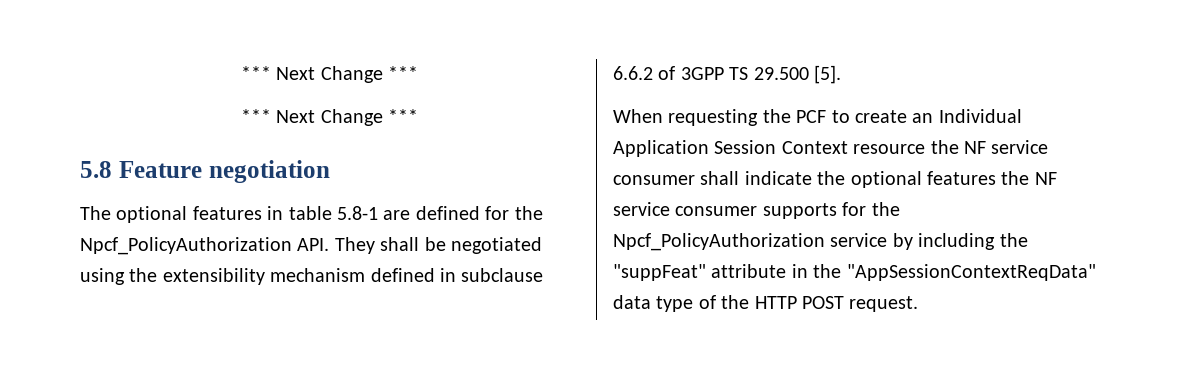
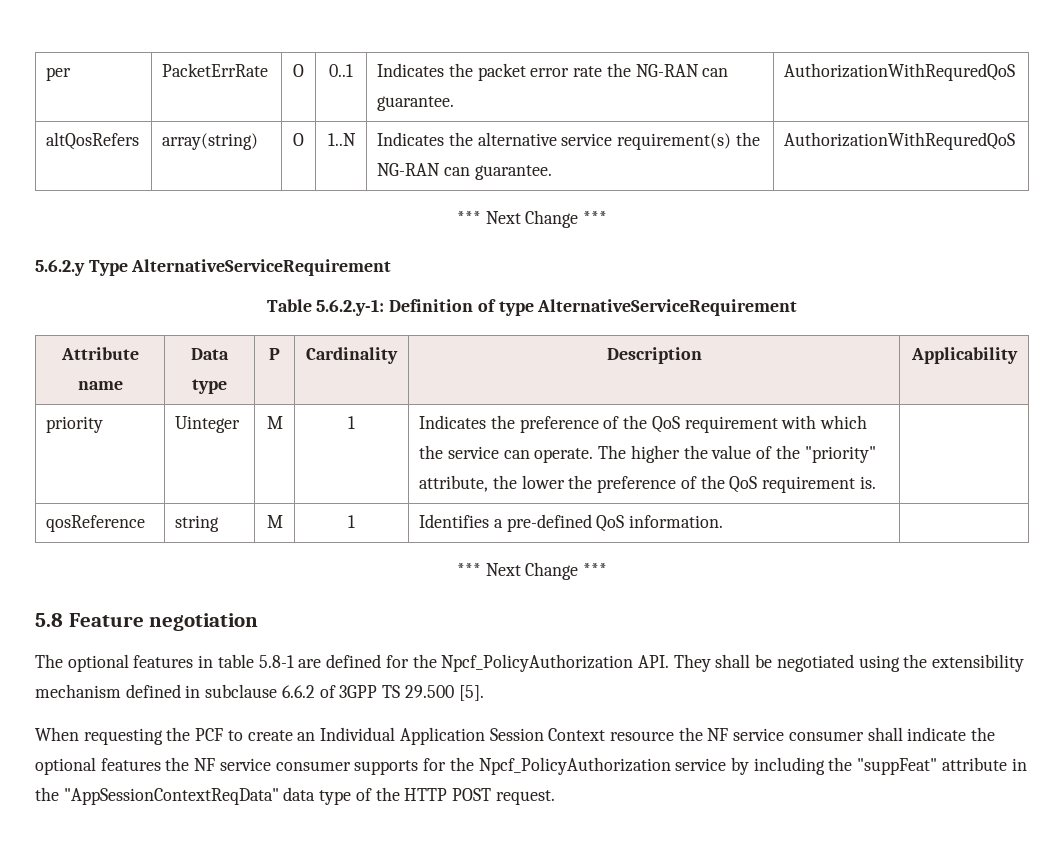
[240,66,419,83] *** Next Change *** -> [46,67,72,81] [162,63,269,77] [293,64,304,77] [329,64,353,77] [377,63,729,81] [377,96,455,111] [784,63,1016,81] [46,132,140,150] [162,133,259,150] [293,133,304,146] [327,133,356,146] [377,132,760,150] [377,163,552,180] [784,132,1016,150] [456,210,608,228] [35,259,392,276] [266,299,798,316] [60,347,139,360] [77,381,123,390] [191,348,229,360] [192,379,227,394] [269,348,280,360] [306,347,398,364] [606,347,702,364] [910,347,1018,364] [46,416,104,433] [175,416,241,433] [266,416,283,429] [348,416,355,429] [419,415,868,433] [419,445,876,463] [419,475,876,493] [46,515,146,532] [175,515,220,532] [266,515,283,528] [348,515,355,528] [419,514,724,532] per | PacketErrRate | O | 0..1 | Indicates the packet error rate the NG-RAN can guarantee. | AuthorizationWithRequredQoS // altQosRefers | array(string) | O | 1..N | Indicates the alternative service requirement(s) the NG-RAN can guarantee. | AuthorizationWithRequredQoS // *** Next Change *** // 5.6.2.y Type AlternativeServiceRequirement // Table 5.6.2.y-1: Definition of type AlternativeServiceRequirement // Attribute name | Data type | P | Cardinality | Description | Applicability // priority | Uinteger | M | 1 | Indicates the preference of the QoS requirement with which the service can operate. The higher the value of the "priority" attribute, the lower the preference of the QoS requirement is. | // qosReference | string | M | 1 | Identifies a pre-defined QoS information. |

